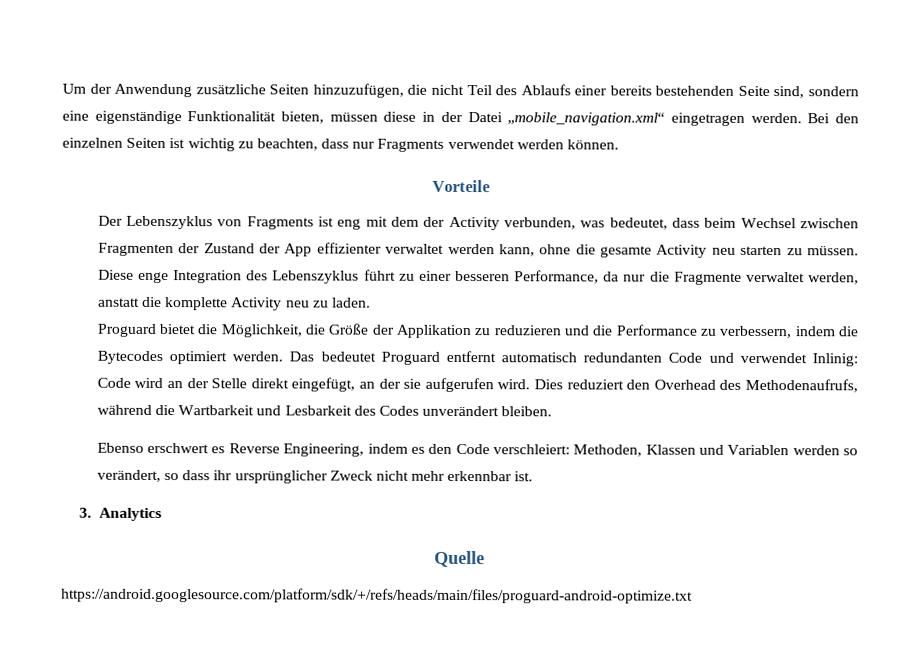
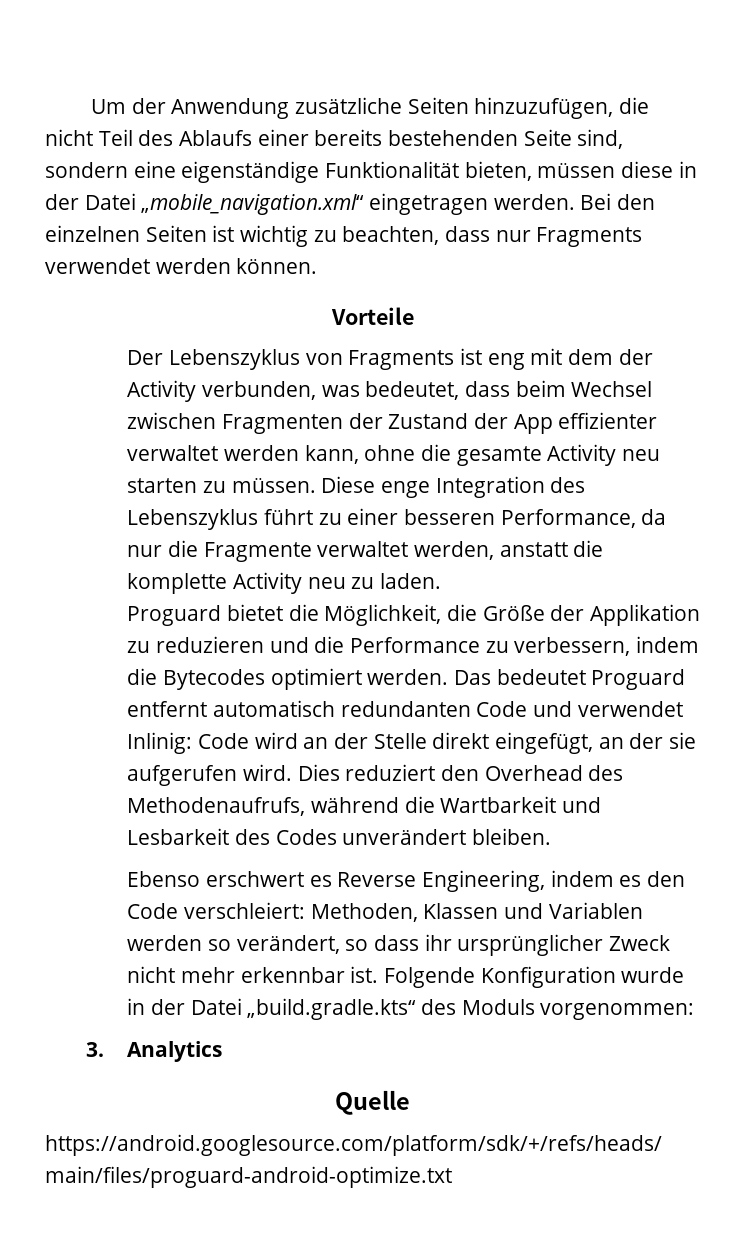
(534, 476) none -> [383,966,685,988] [127,998,695,1020] Folgende Konfiguration wurde in der Datei „build.gradle.kts“ des Moduls vorgenommen:

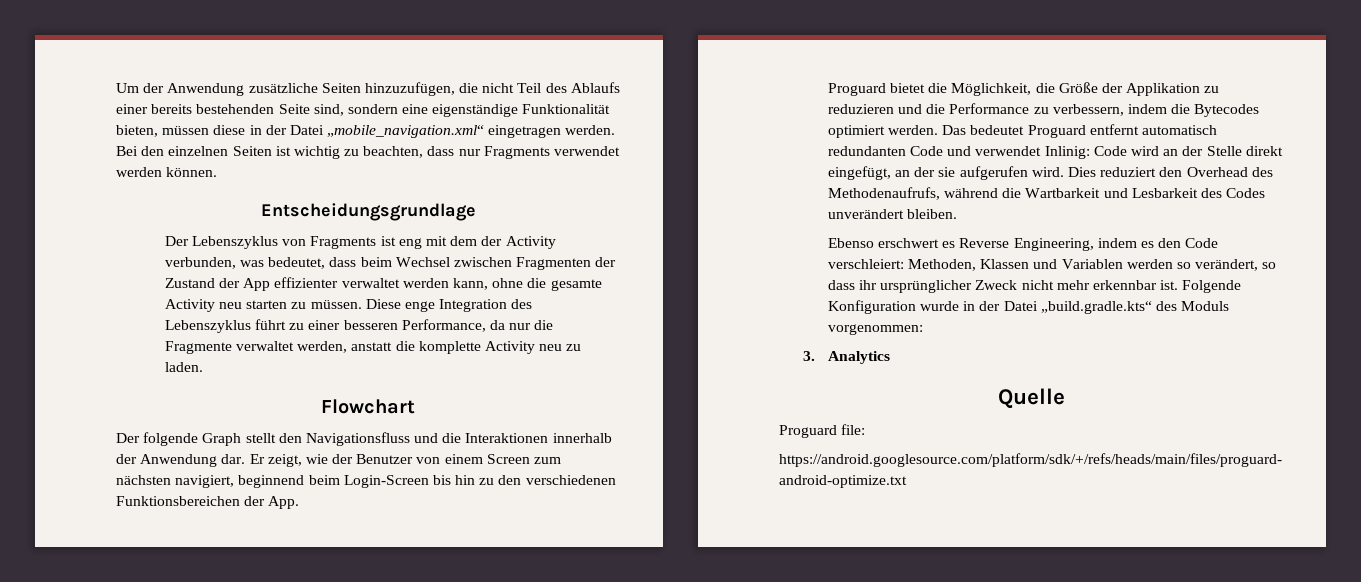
[330,307,414,325] Vorteile -> [260,203,476,221] Entscheidungsgrundlage
(441, 581) none -> [321,399,415,414] [116,432,612,446] [116,454,562,467] [116,475,616,488] [116,496,300,509] // Flowchart // Der folgende Graph stellt den Navigationsfluss und die Interaktionen innerhalb der Anwendung dar. Er zeigt, wie der Benutzer von einem Screen zum nächsten navigiert, beginnend beim Login-Screen bis hin zu den verschiedenen Funktionsbereichen der App.
(410, 1102) none -> [779,424,866,438] // Proguard file:

